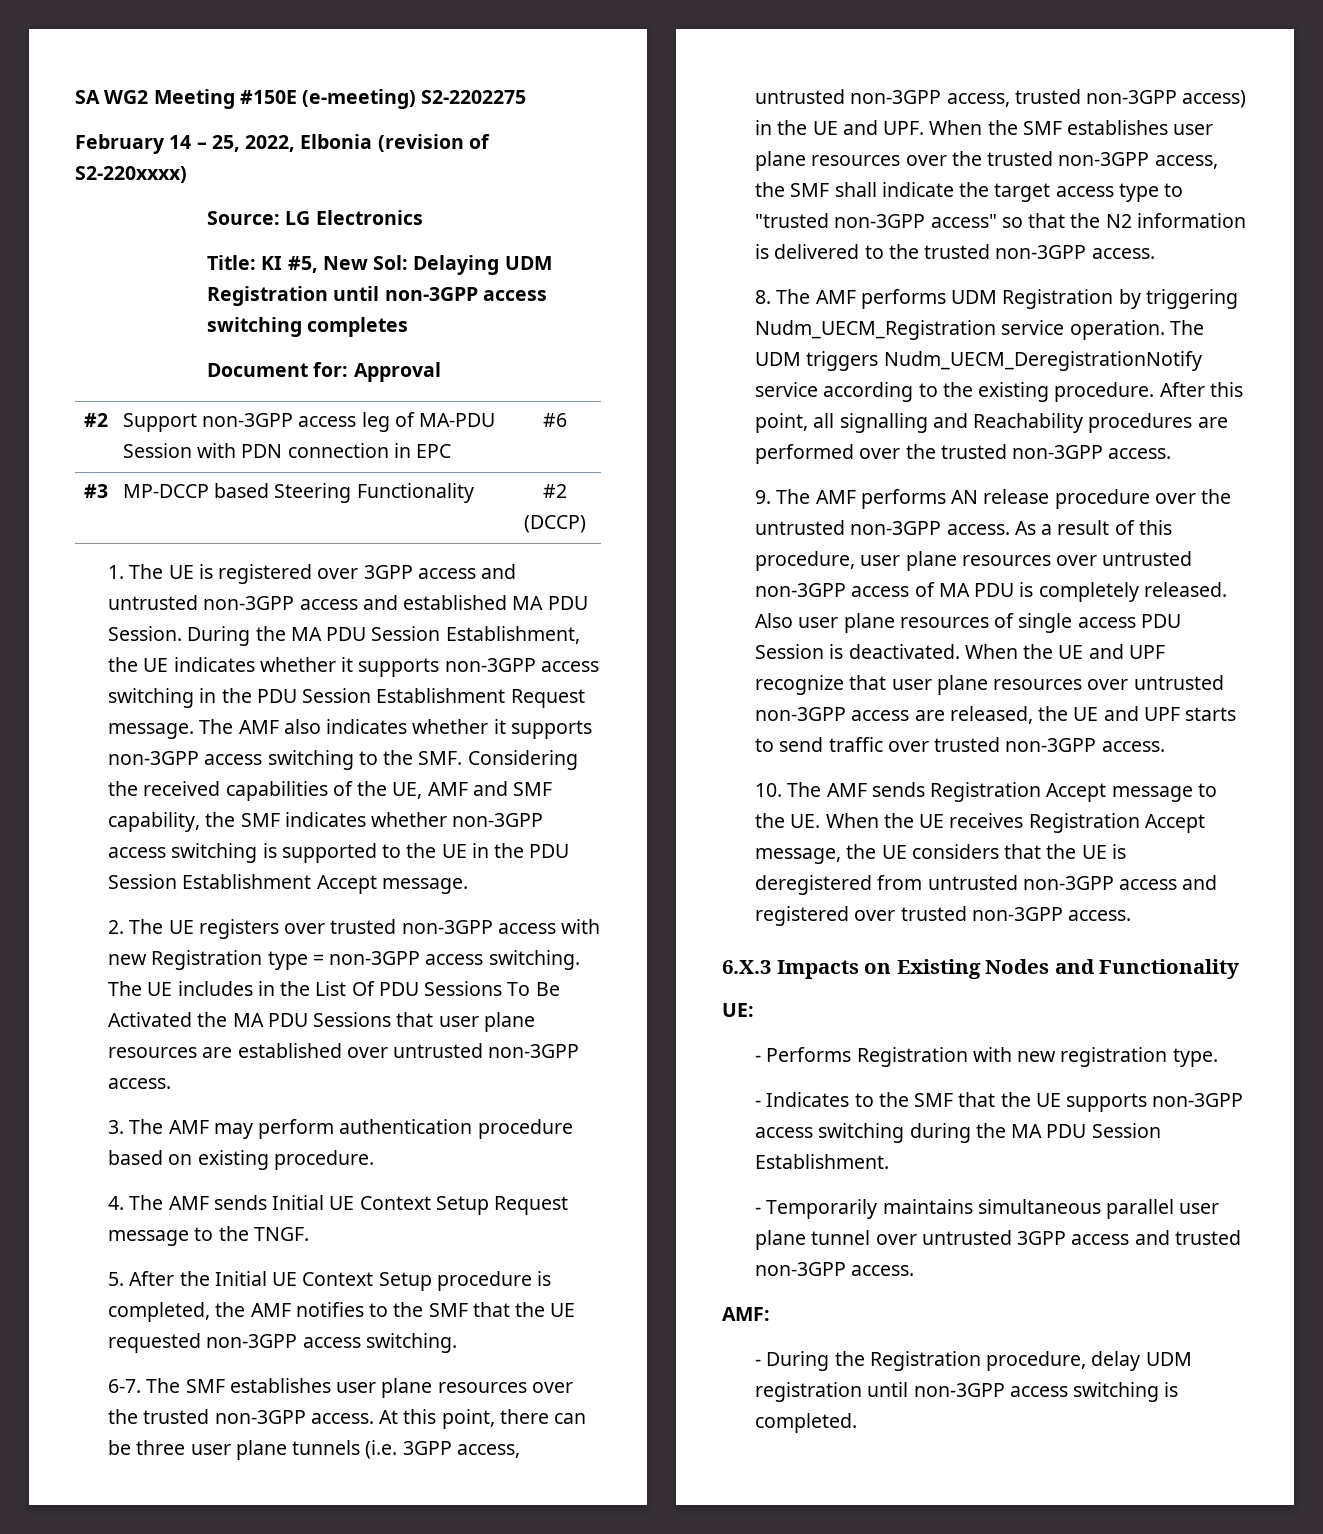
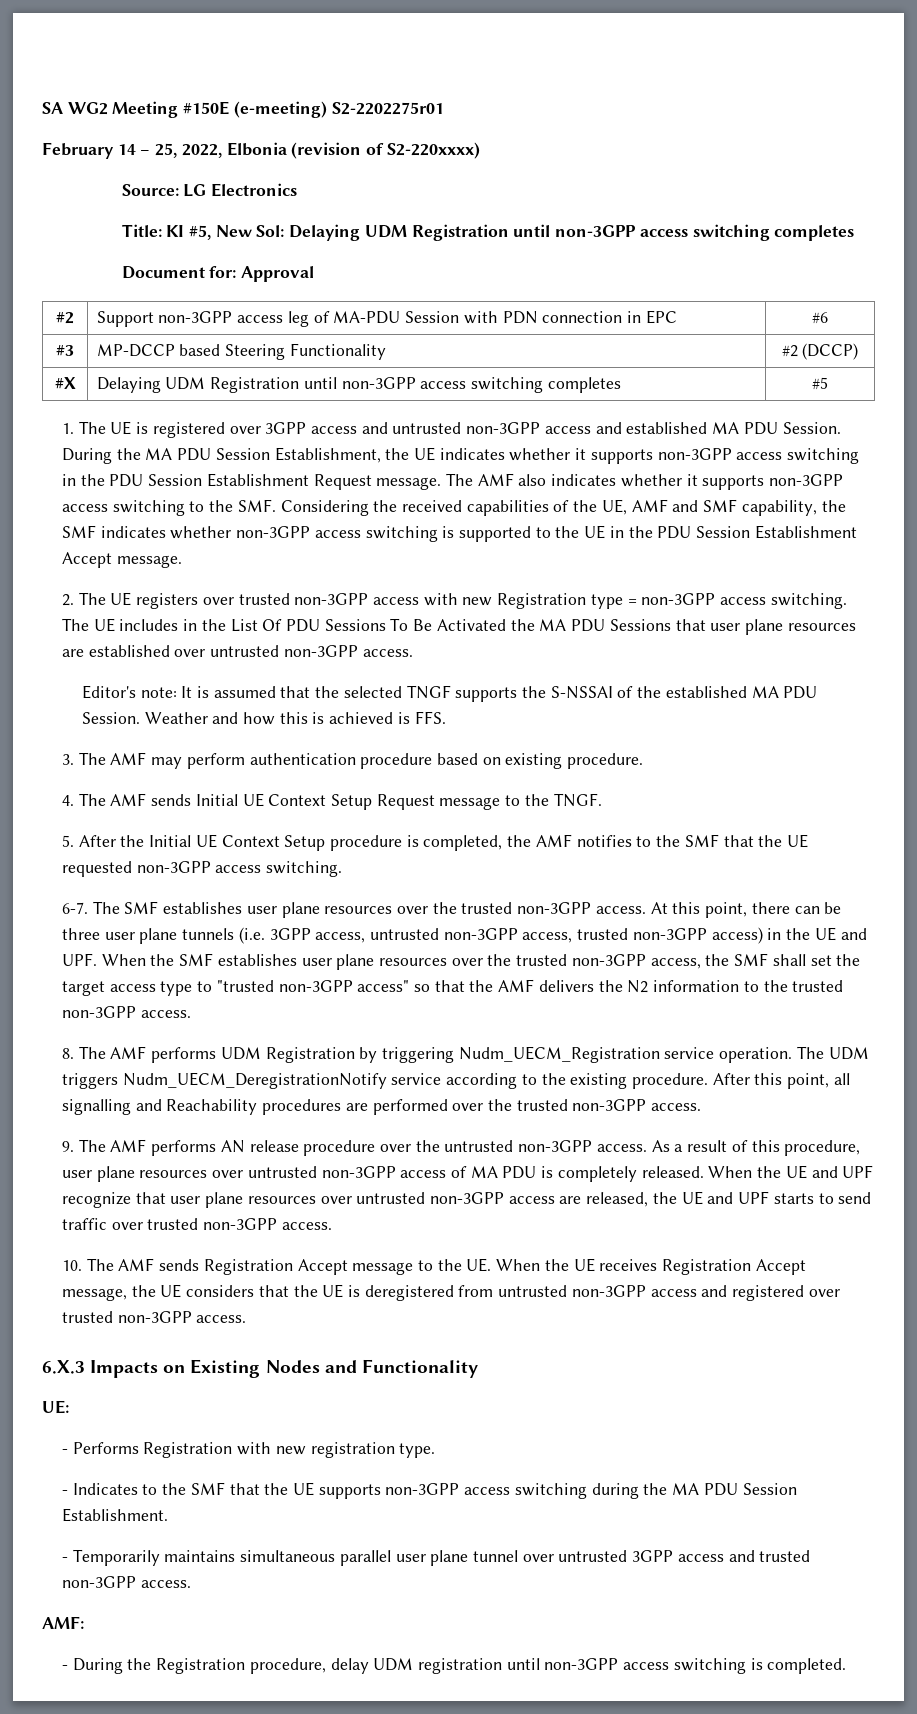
[421,90,527,104] S2-2202275 -> [331,102,444,115] S2-2202275r01
(586, 524) none -> [54,377,76,389] [96,377,621,393] [812,377,828,390] // #X | Delaying UDM Registration until non-3GPP access switching completes | #5
(172, 1083) none -> [81,685,818,702] [81,711,446,725] // Editor's note: It is assumed that the selected TNGF supports the S-NSSAI of the established MA PDU Session. Weather and how this is achieved is FFS.
[881,182,954,197] indicate -> [810,955,832,966] set
[1105,213,1246,228] [755,244,860,259] N2 information is delivered -> [498,979,740,993] AMF delivers the N2 information
[755,613,1181,633] [755,644,960,659] Also user plane resources of single access PDU Session is deactivated. -> (704, 1172) none

